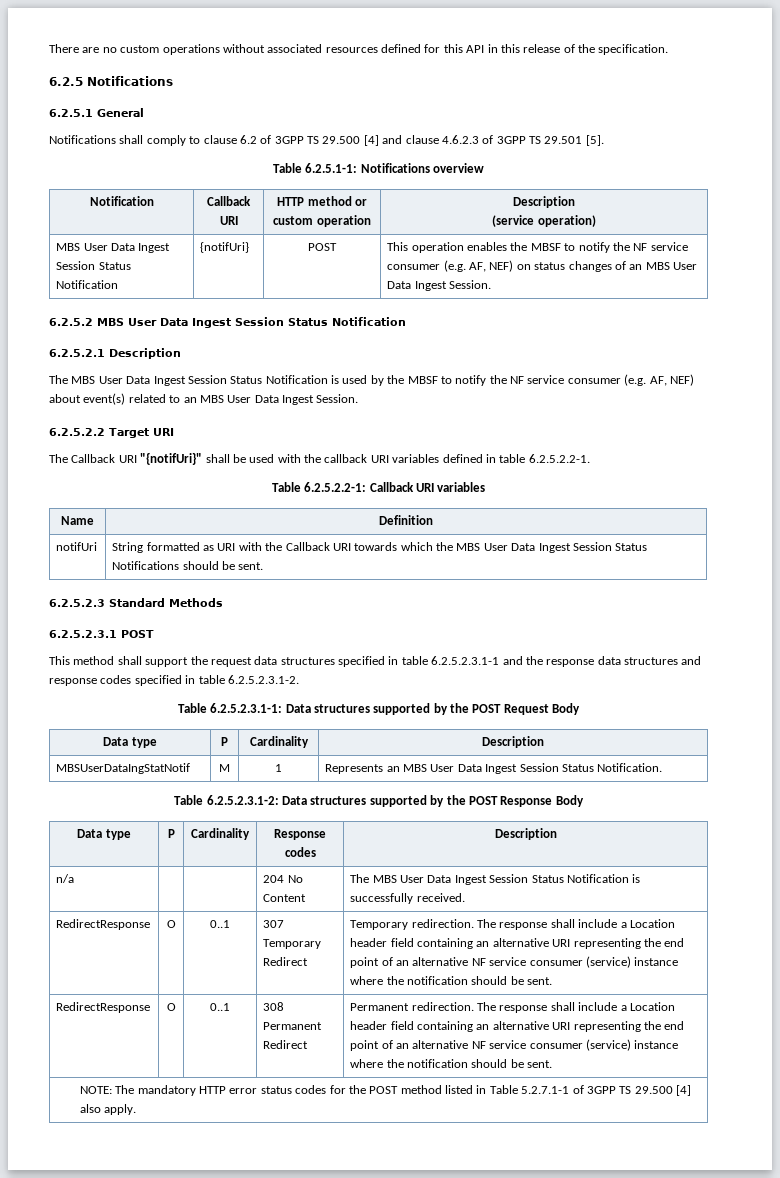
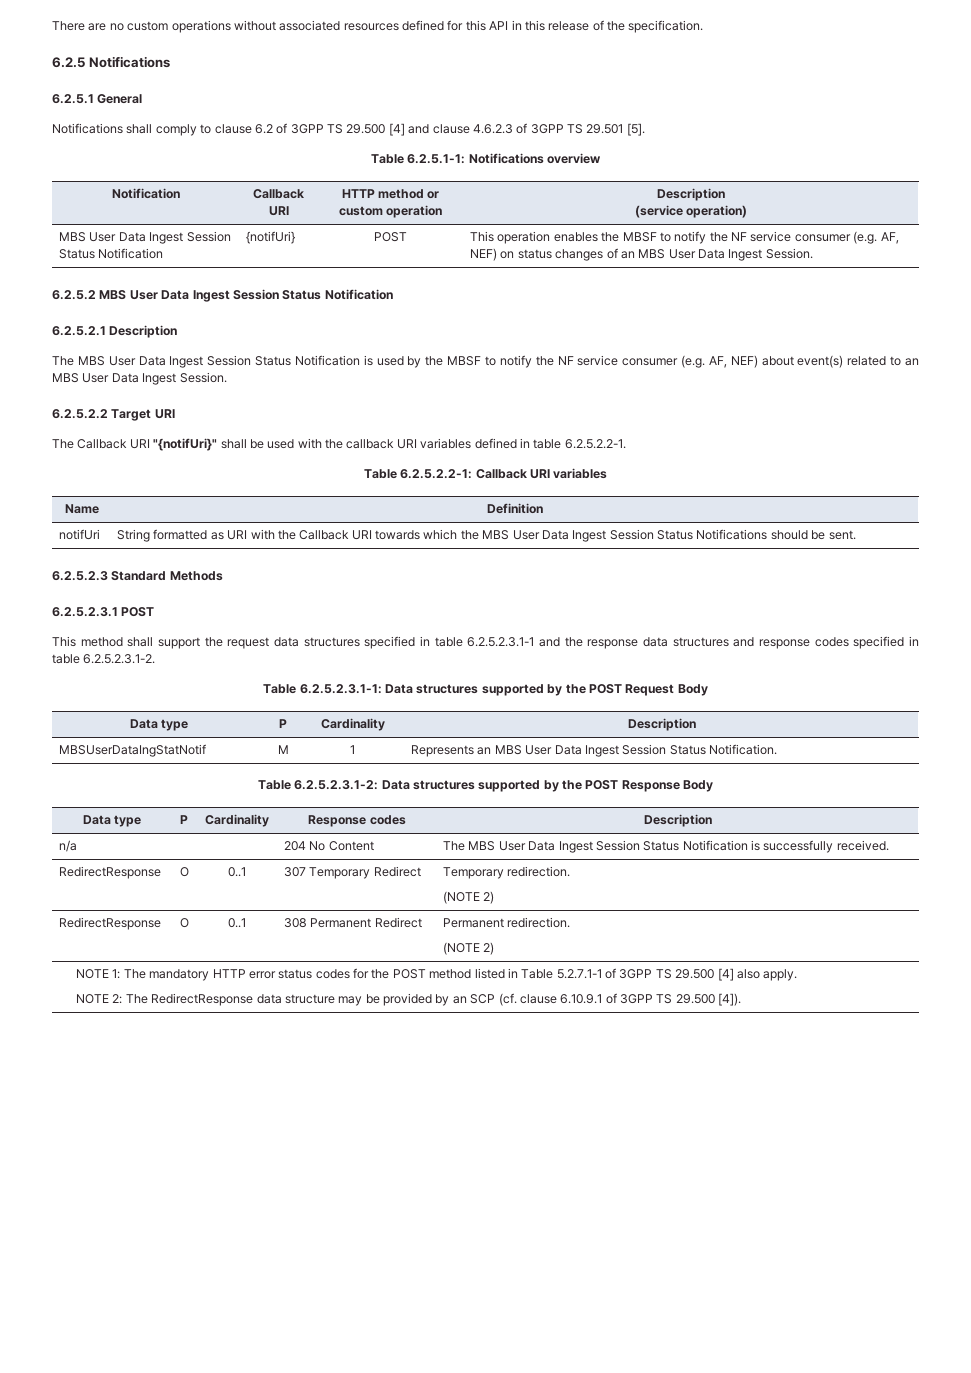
[477,919,675,930] [350,938,685,949] [350,956,679,968] [350,976,553,985] The response shall include a Location header field containing an alternative URI representing the end point of an alternative NF service consumer (service) instance where the notification should be sent. -> [443,891,495,904] // (NOTE 2)
[477,1002,675,1013] [350,1021,685,1032] [350,1039,679,1051] [350,1059,553,1068] [79,1086,112,1094] The response shall include a Location header field containing an alternative URI representing the end point of an alternative NF service consumer (service) instance where the notification should be sent. // NOTE: -> [443,942,495,955] [76,969,121,979] // (NOTE 2) // NOTE 1:
(137, 1109) none -> [76,993,742,1006] // NOTE 2: The RedirectResponse data structure may be provided by an SCP (cf. clause 6.10.9.1 of 3GPP TS 29.500 [4]).

